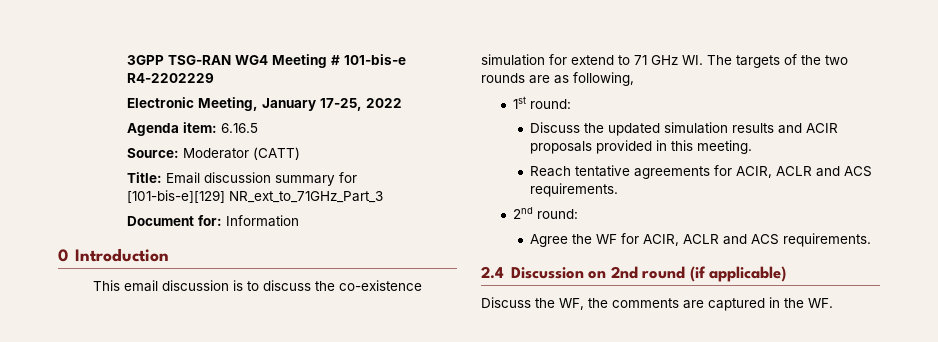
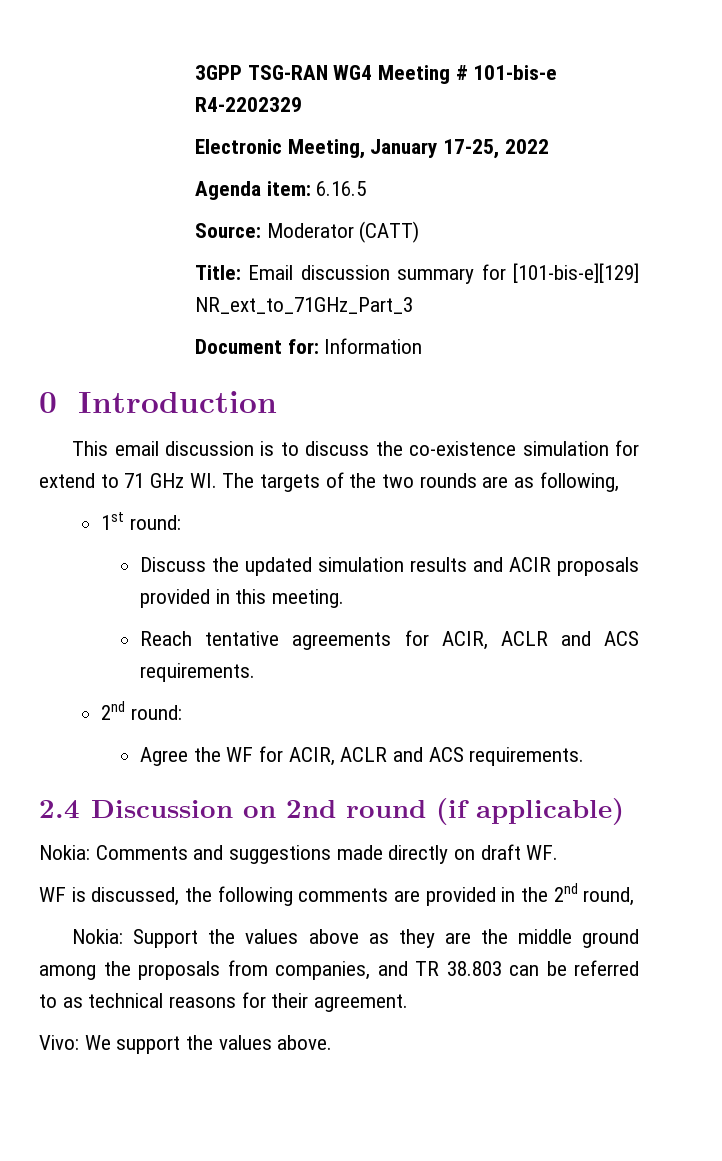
[127,73,215,83] R4-2202229 -> [195,97,303,112] R4-2202329
[481,297,608,310] Discuss the WF, the -> [39,844,559,864] [39,886,293,906] Nokia: Comments and suggestions made directly on draft WF. // WF is discussed, the following
[708,298,765,311] captured -> [425,887,496,906] provided
[808,298,833,308] WF. -> [553,883,635,906] [72,929,639,948] [39,960,639,980] [39,992,409,1012] [39,1035,333,1054] 2nd round, // Nokia: Support the values above as they are the middle ground among the proposals from companies, and TR 38.803 can be referred to as technical reasons for their agreement. // Vivo: We support the values above.

